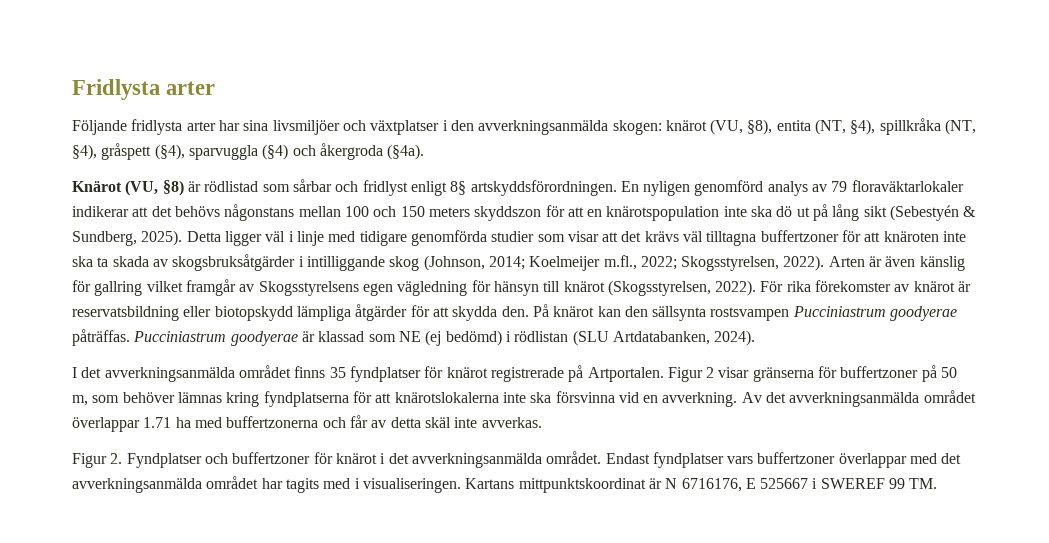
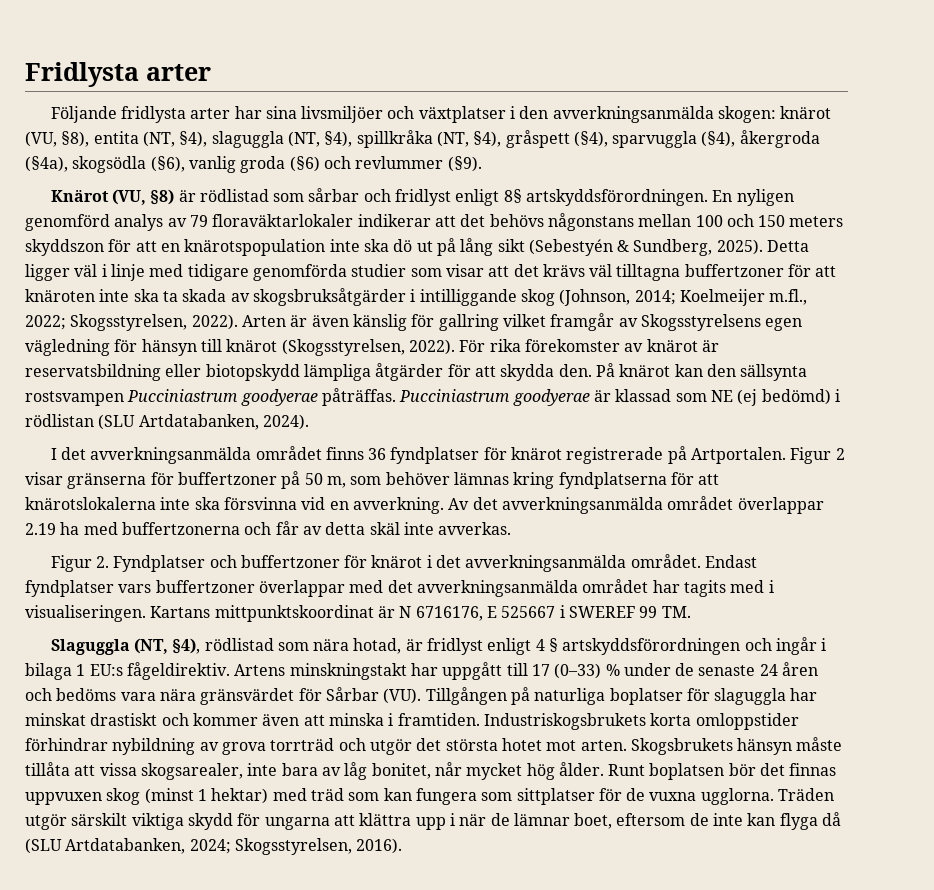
(876, 127) none -> [211,131,353,148] slaguggla (NT, §4),
[262,143,425,160] (§4) och åkergroda (§4a). -> [701,130,820,148] [25,156,482,173] (§4), åkergroda (§4a), skogsödla (§6), vanlig groda (§6) och revlummer (§9).
[329,367,346,378] 35 -> [368,448,387,460] 36
[143,417,172,428] 1.71 -> [25,523,56,535] 2.19
(938, 483) none -> [50,637,827,655] [25,662,819,680] [25,687,818,705] [25,713,799,730] [25,737,843,755] [25,762,837,780] [25,788,835,805] [25,812,842,830] [25,838,403,855] // Slaguggla (NT, §4), rödlistad som nära hotad, är fridlyst enligt 4 § artskyddsförordningen och ingår i bilaga 1 EU:s fågeldirektiv. Artens minskningstakt har uppgått till 17 (0–33) % under de senaste 24 åren och bedöms vara nära gränsvärdet för Sårbar (VU). Tillgången på naturliga boplatser för slaguggla har minskat drastiskt och kommer även att minska i framtiden. Industriskogsbrukets korta omloppstider förhindrar nybildning av grova torrträd och utgör det största hotet mot arten. Skogsbrukets hänsyn måste tillåta att vissa skogsarealer, inte bara av låg bonitet, når mycket hög ålder. Runt boplatsen bör det finnas uppvuxen skog (minst 1 hektar) med träd som kan fungera som sittplatser för de vuxna ugglorna. Träden utgör särskilt viktiga skydd för ungarna att klättra upp i när de lämnar boet, eftersom de inte kan flyga då (SLU Artdatabanken, 2024; Skogsstyrelsen, 2016).

